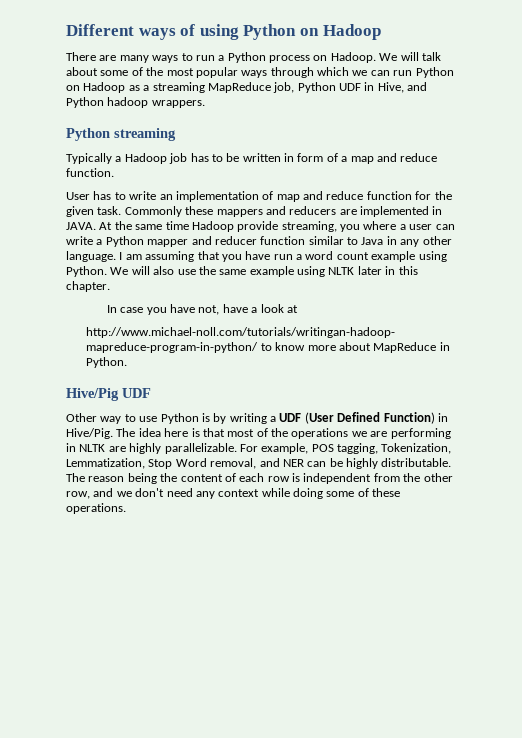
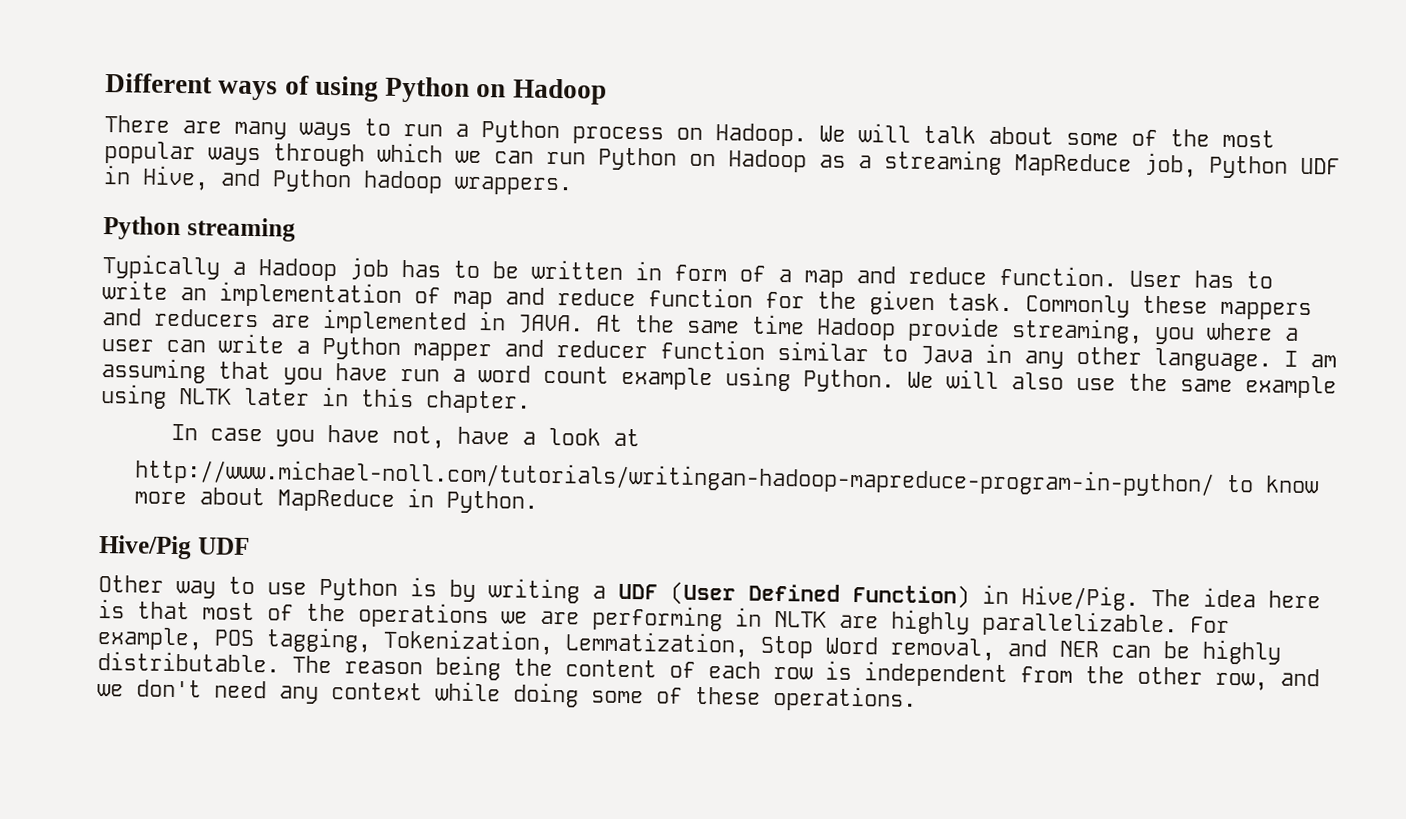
(114, 172) // -> (1117, 276) none

